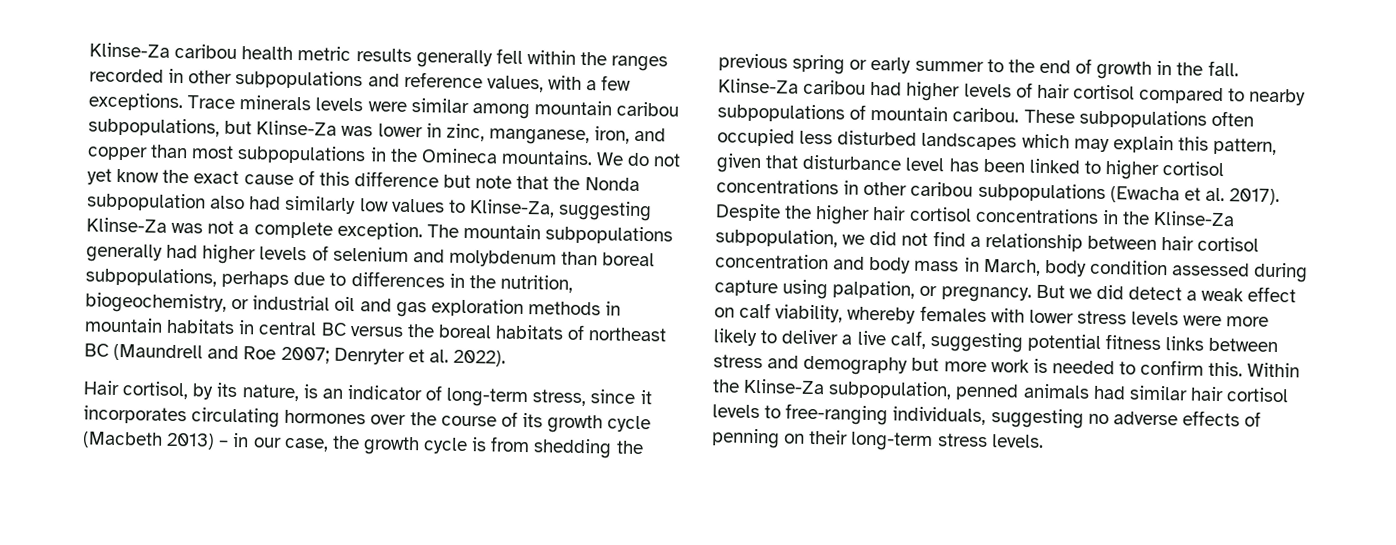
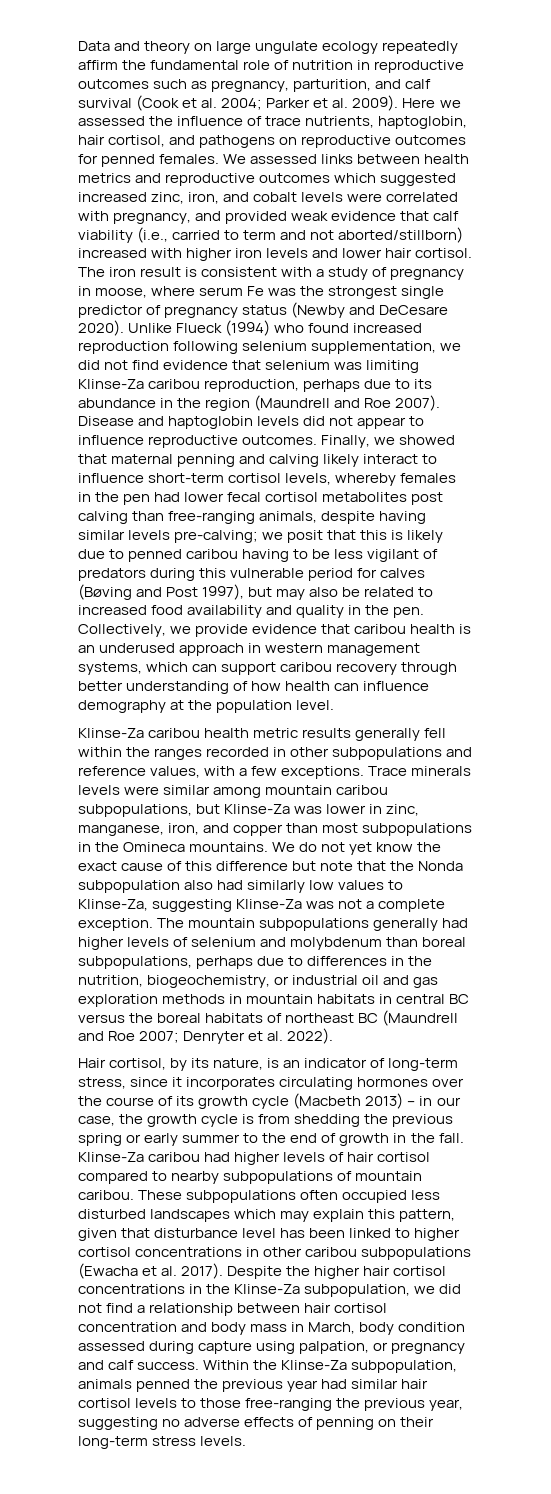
(89, 50) none -> [78,41,459,54] [78,60,465,73] [78,79,432,92] [78,95,461,111] [78,116,468,129] [78,135,467,148] [78,154,470,167] [78,173,457,186] [78,192,459,204] [78,211,460,224] [78,227,464,243] [78,248,473,261] [78,267,465,280] [78,286,445,299] [78,302,449,318] [78,320,423,336] [78,341,462,354] [78,360,420,373] [78,379,433,392] [78,395,441,411] [78,416,425,429] [78,435,456,448] [78,454,438,467] [78,473,457,486] [78,492,444,505] [78,511,427,524] [78,530,444,543] [78,549,439,562] [78,568,426,581] [78,584,434,600] [78,605,425,618] [78,624,472,637] [78,643,421,656] [78,662,458,675] [78,681,430,694] [78,700,335,713] Data and theory on large ungulate ecology repeatedly affirm the fundamental role of nutrition in reproductive outcomes such as pregnancy, parturition, and calf survival (Cook et al. 2004; Parker et al. 2009). Here we assessed the influence of trace nutrients, haptoglobin, hair cortisol, and pathogens on reproductive outcomes for penned females. We assessed links between health metrics and reproductive outcomes which suggested increased zinc, iron, and cobalt levels were correlated with pregnancy, and provided weak evidence that calf viability (i.e., carried to term and not aborted/stillborn) increased with higher iron levels and lower hair cortisol. The iron result is consistent with a study of pregnancy in moose, where serum Fe was the strongest single predictor of pregnancy status (Newby and DeCesare 2020). Unlike Flueck (1994) who found increased reproduction following selenium supplementation, we did not find evidence that selenium was limiting Klinse-Za caribou reproduction, perhaps due to its abundance in the region (Maundrell and Roe 2007). Disease and haptoglobin levels did not appear to influence reproductive outcomes. Finally, we showed that maternal penning and calving likely interact to influence short-term cortisol levels, whereby females in the pen had lower fecal cortisol metabolites post calving than free-ranging animals, despite having similar levels pre-calving; we posit that this is likely due to penned caribou having to be less vigilant of predators during this vulnerable period for calves (Bøving and Post 1997), but may also be related to increased food availability and quality in the pen. Collectively, we provide evidence that caribou health is an underused approach in western management systems, which can support caribou recovery through better understanding of how health can influence demography at the population level. //
[940,284,1297,303] [714,302,1270,327] [713,328,1279,353] [713,354,1301,378] [712,378,1090,401] pregnancy. But we did detect a weak effect on calf viability, whereby females with lower stress levels were more likely to deliver a live calf, suggesting potential fitness links between stress and demography but more work is needed to confirm this. Within the Klinse-Za subpopulation, penned animals -> [391,1342,466,1354] [78,1360,458,1373] [78,1379,319,1392] pregnancy and calf success. Within the Klinse-Za subpopulation, animals penned the previous year
[785,403,987,426] free-ranging individuals, -> [200,1398,464,1411] those free-ranging the previous year,

